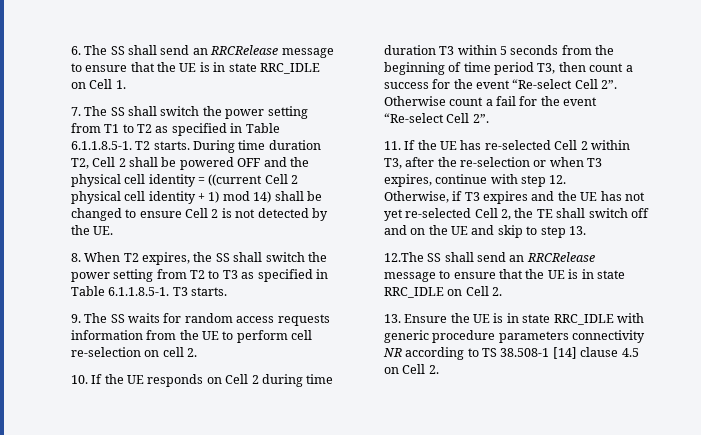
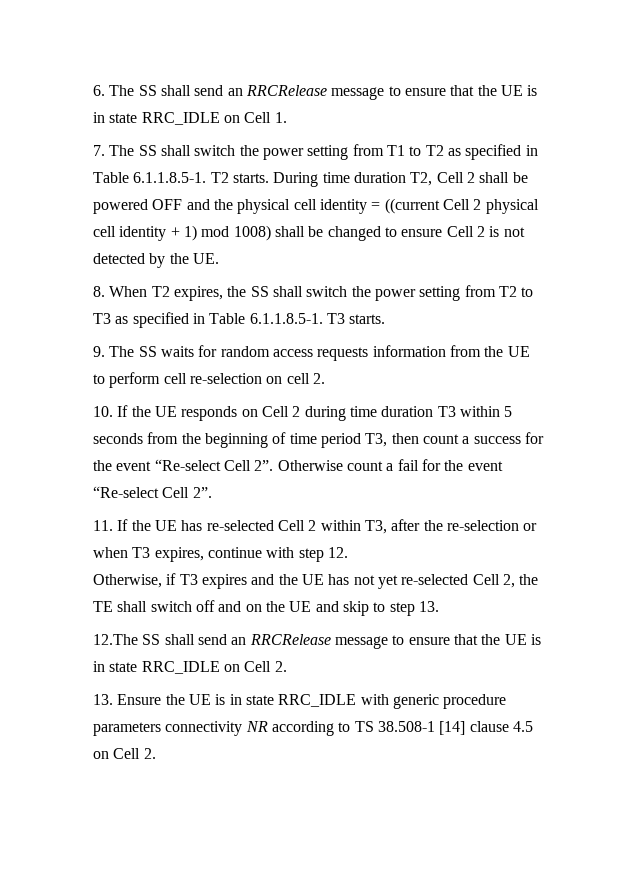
[253,191,272,203] 14) -> [233,225,271,241] 1008)

